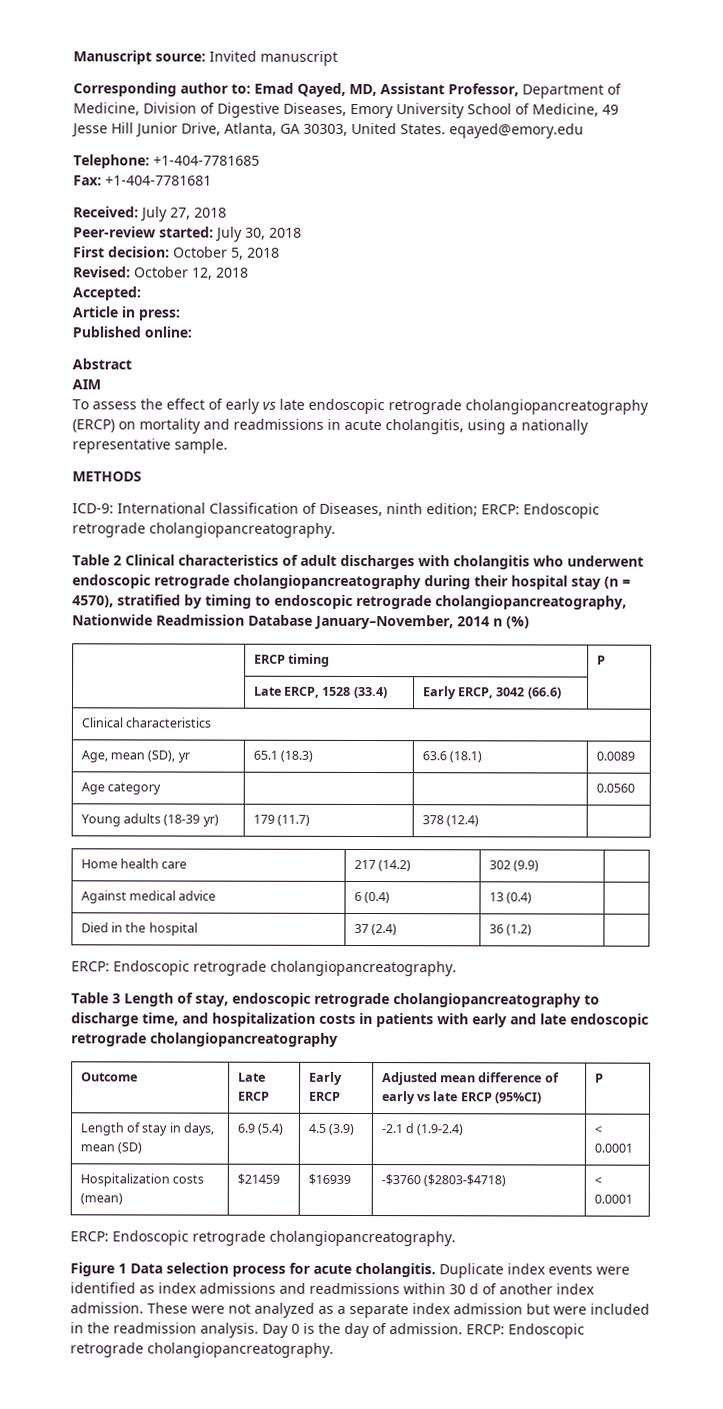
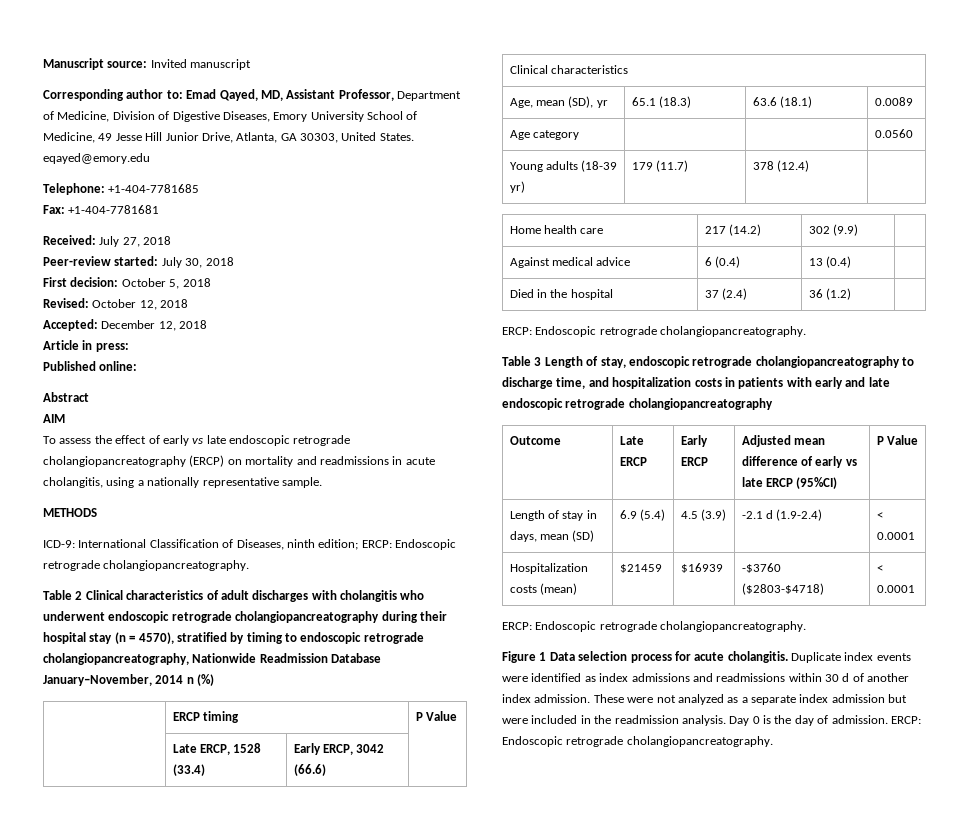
(142, 293) none -> [101,320,208,331] December 12, 2018
(606, 660) none -> [425,711,457,721] Value
(604, 1078) none -> [886,435,918,445] Value

